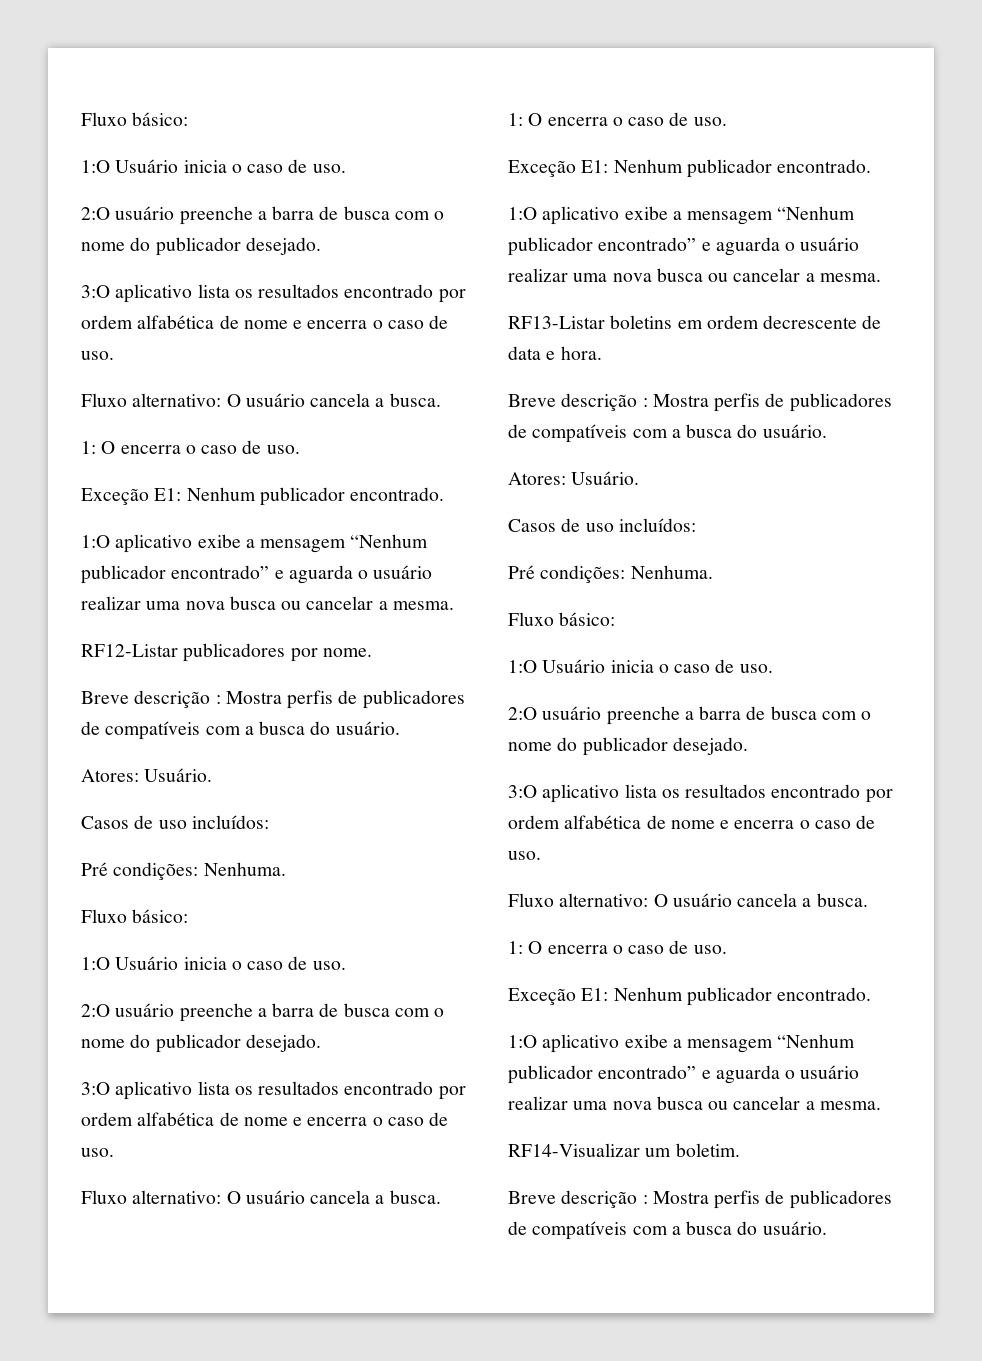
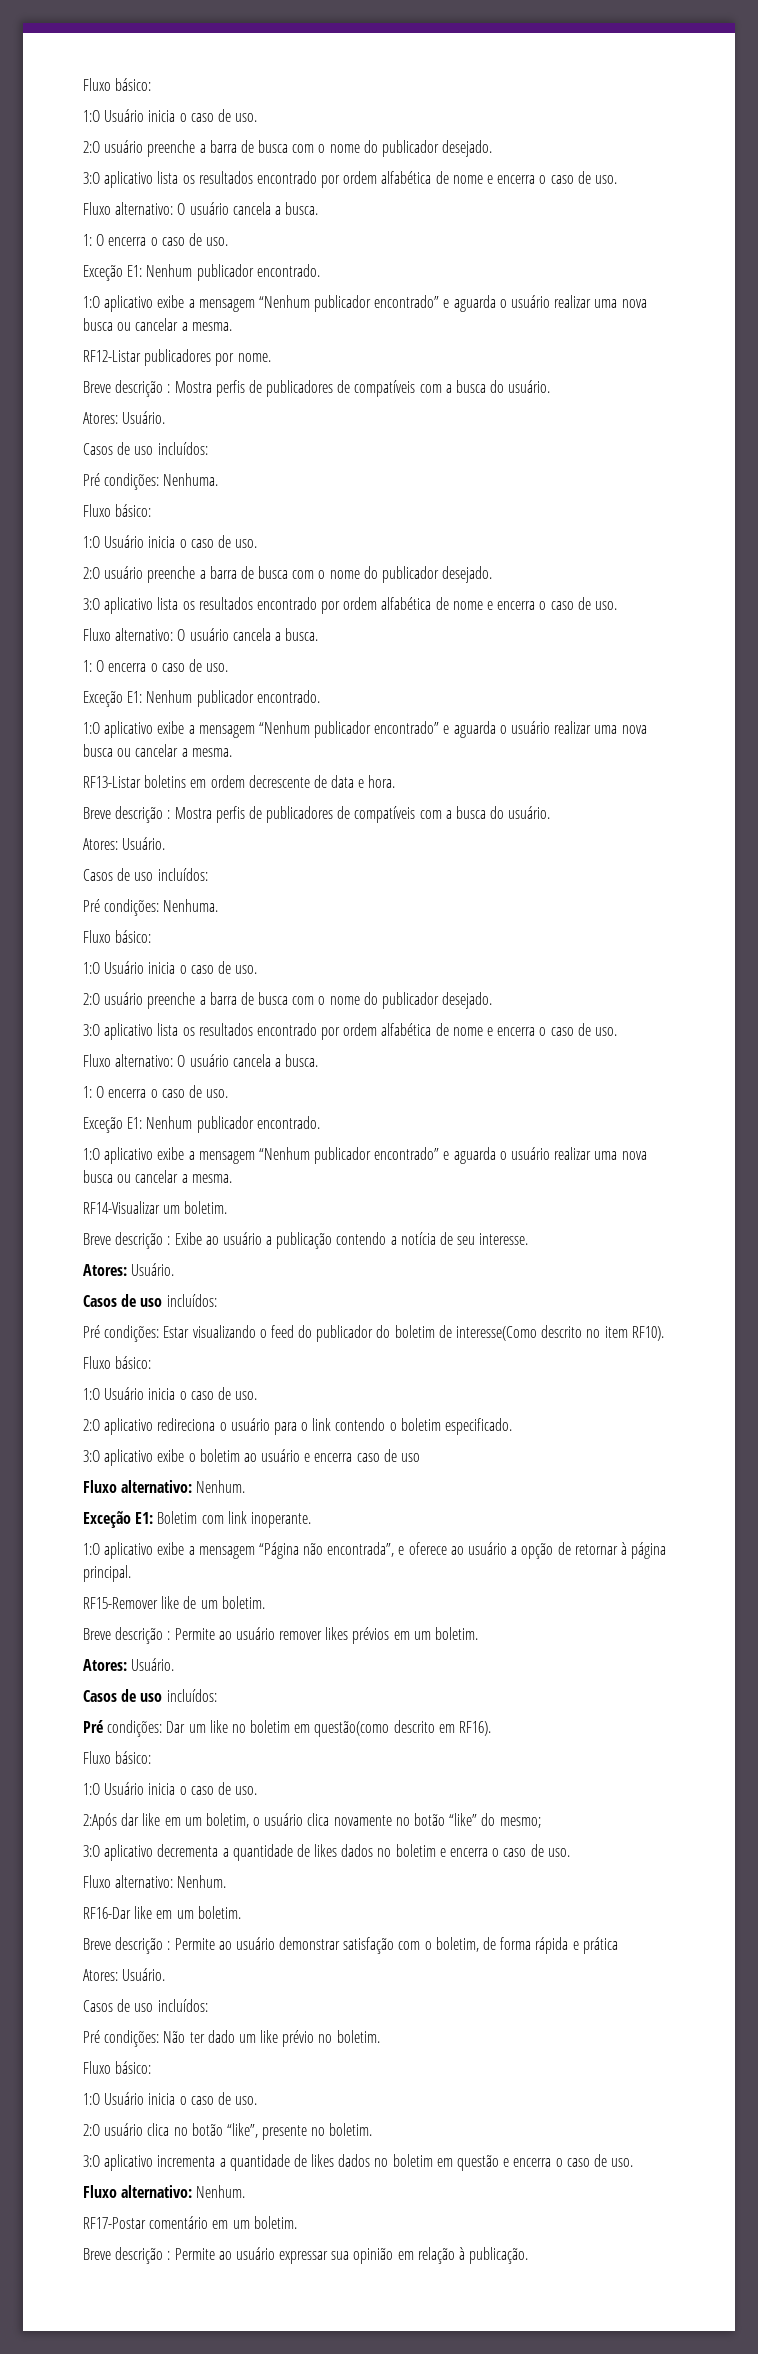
[652,1190,892,1209] [508,1221,827,1240] Mostra perfis de publicadores de compatíveis com a busca do usuário. -> [174,1232,529,1249] [83,1263,175,1276] [83,1294,217,1307] [83,1325,664,1342] [83,1356,152,1369] [83,1387,258,1400] [83,1418,513,1435] [83,1449,421,1466] [83,1480,246,1493] [83,1511,311,1528] [83,1542,667,1559] [83,1565,131,1582] [83,1596,265,1609] [83,1627,479,1644] [83,1658,175,1671] [83,1689,217,1702] [83,1720,492,1737] [83,1751,152,1764] [83,1782,258,1795] [83,1813,541,1830] [83,1844,570,1861] [83,1875,227,1888] [83,1906,241,1919] [83,1937,618,1954] [83,1968,166,1981] [83,1999,208,2012] [83,2030,380,2047] [83,2061,152,2074] [83,2092,258,2105] [83,2123,373,2140] [83,2154,634,2171] [83,2185,246,2198] [83,2216,297,2229] [83,2247,529,2264] Exibe ao usuário a publicação contendo a notícia de seu interesse. // Atores: Usuário. // Casos de uso incluídos: // Pré condições: Estar visualizando o feed do publicador do boletim de interesse(Como descrito no item RF10). // Fluxo básico: // 1:O Usuário inicia o caso de uso. // 2:O aplicativo redireciona o usuário para o link contendo o boletim especificado. // 3:O aplicativo exibe o boletim ao usuário e encerra caso de uso // Fluxo alternativo: Nenhum. // Exceção E1: Boletim com link inoperante. // 1:O aplicativo exibe a mensagem “Página não encontrada”, e oferece ao usuário a opção de retornar à página principal. // RF15-Remover like de um boletim. // Breve descrição : Permite ao usuário remover likes prévios em um boletim. // Atores: Usuário. // Casos de uso incluídos: // Pré condições: Dar um like no boletim em questão(como descrito em RF16). // Fluxo básico: // 1:O Usuário inicia o caso de uso. // 2:Após dar like em um boletim, o usuário clica novamente no botão “like” do mesmo; // 3:O aplicativo decrementa a quantidade de likes dados no boletim e encerra o caso de uso. // Fluxo alternativo: Nenhum. // RF16-Dar like em um boletim. // Breve descrição : Permite ao usuário demonstrar satisfação com o boletim, de forma rápida e prática // Atores: Usuário. // Casos de uso incluídos: // Pré condições: Não ter dado um like prévio no boletim. // Fluxo básico: // 1:O Usuário inicia o caso de uso. // 2:O usuário clica no botão “like”, presente no boletim. // 3:O aplicativo incrementa a quantidade de likes dados no boletim em questão e encerra o caso de uso. // Fluxo alternativo: Nenhum. // RF17-Postar comentário em um boletim. // Breve descrição : Permite ao usuário expressar sua opinião em relação à publicação.

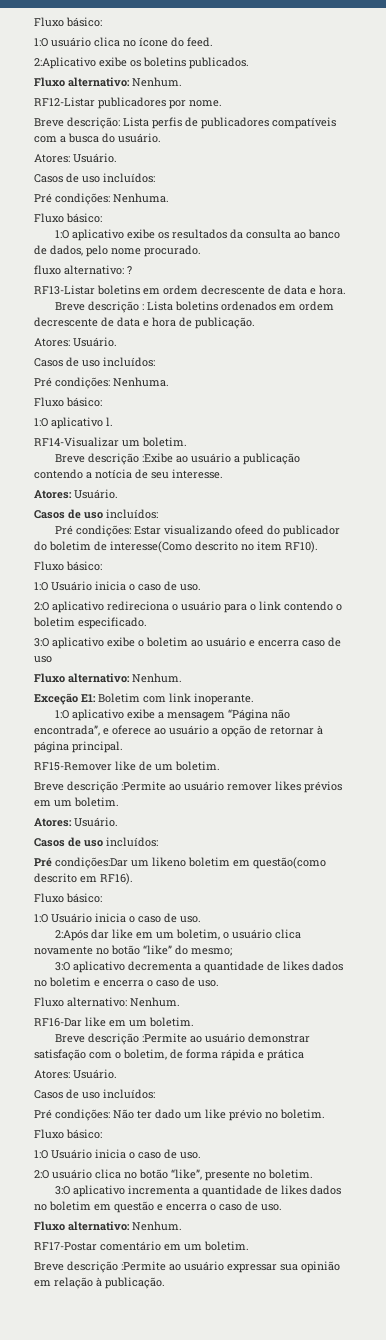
[83,78,152,91] [83,109,258,122] [83,140,493,157] [83,171,617,188] [83,202,319,215] [83,233,229,246] [83,264,320,281] [83,295,647,312] [83,318,232,331] Fluxo básico: // 1:O Usuário inicia o caso de uso. // 2:O usuário preenche a barra de busca com o nome do publicador desejado. // 3:O aplicativo lista os resultados encontrado por ordem alfabética de nome e encerra o caso de uso. // Fluxo alternativo: O usuário cancela a busca. // 1: O encerra o caso de uso. // Exceção E1: Nenhum publicador encontrado. // 1:O aplicativo exibe a mensagem “Nenhum publicador encontrado” e aguarda o usuário realizar uma nova busca ou cancelar a mesma. -> [34,17,102,27] [34,37,213,47] [34,57,249,69] [34,77,182,87] Fluxo básico: // 1:O usuário clica no ícone do feed. // 2:Aplicativo exibe os boletins publicados. // Fluxo alternativo: Nenhum.
[115,380,351,397] descrição : Mostra perfis de publicadores de -> [67,117,269,129] descrição: Lista perfis de publicadores
[104,535,258,548] [83,566,493,583] [83,597,617,614] [83,628,319,641] [83,659,229,672] [83,690,320,707] [83,721,647,738] [83,744,232,757] Usuário inicia o caso de uso. // 2:O usuário preenche a barra de busca com o nome do publicador desejado. // 3:O aplicativo lista os resultados encontrado por ordem alfabética de nome e encerra o caso de uso. // Fluxo alternativo: O usuário cancela a busca. // 1: O encerra o caso de uso. // Exceção E1: Nenhum publicador encontrado. // 1:O aplicativo exibe a mensagem “Nenhum publicador encontrado” e aguarda o usuário realizar uma nova busca ou cancelar a mesma. -> [72,229,341,241] [34,245,201,257] [34,265,132,275] aplicativo exibe os resultados da consulta ao banco de dados, pelo nome procurado. // fluxo alternativo: ?
[174,806,551,823] Mostra perfis de publicadores de compatíveis com a busca do usuário. -> [147,301,335,311] [34,317,255,329] Lista boletins ordenados em ordem decrescente de data e hora de publicação.
[104,961,258,974] [83,992,493,1009] [83,1023,617,1040] [83,1054,319,1067] [83,1085,229,1098] [83,1116,320,1133] [83,1147,647,1164] [83,1170,232,1183] Usuário inicia o caso de uso. // 2:O usuário preenche a barra de busca com o nome do publicador desejado. // 3:O aplicativo lista os resultados encontrado por ordem alfabética de nome e encerra o caso de uso. // Fluxo alternativo: O usuário cancela a busca. // 1: O encerra o caso de uso. // Exceção E1: Nenhum publicador encontrado. // 1:O aplicativo exibe a mensagem “Nenhum publicador encontrado” e aguarda o usuário realizar uma nova busca ou cancelar a mesma. -> [51,417,113,429] aplicativo l.
[167,1232,202,1245] : Exibe -> [142,453,174,463] :Exibe
[259,1325,294,1338] o feed -> [235,525,265,535] ofeed
[167,1628,215,1640] : Permite -> [121,781,166,791] :Permite
[107,1720,246,1737] condições: Dar um like no -> [55,857,186,869] condições:Dar um likeno
[167,1938,215,1950] : Permite -> [142,1033,188,1043] :Permite
[167,2248,215,2260] : Permite -> [121,1261,166,1271] :Permite

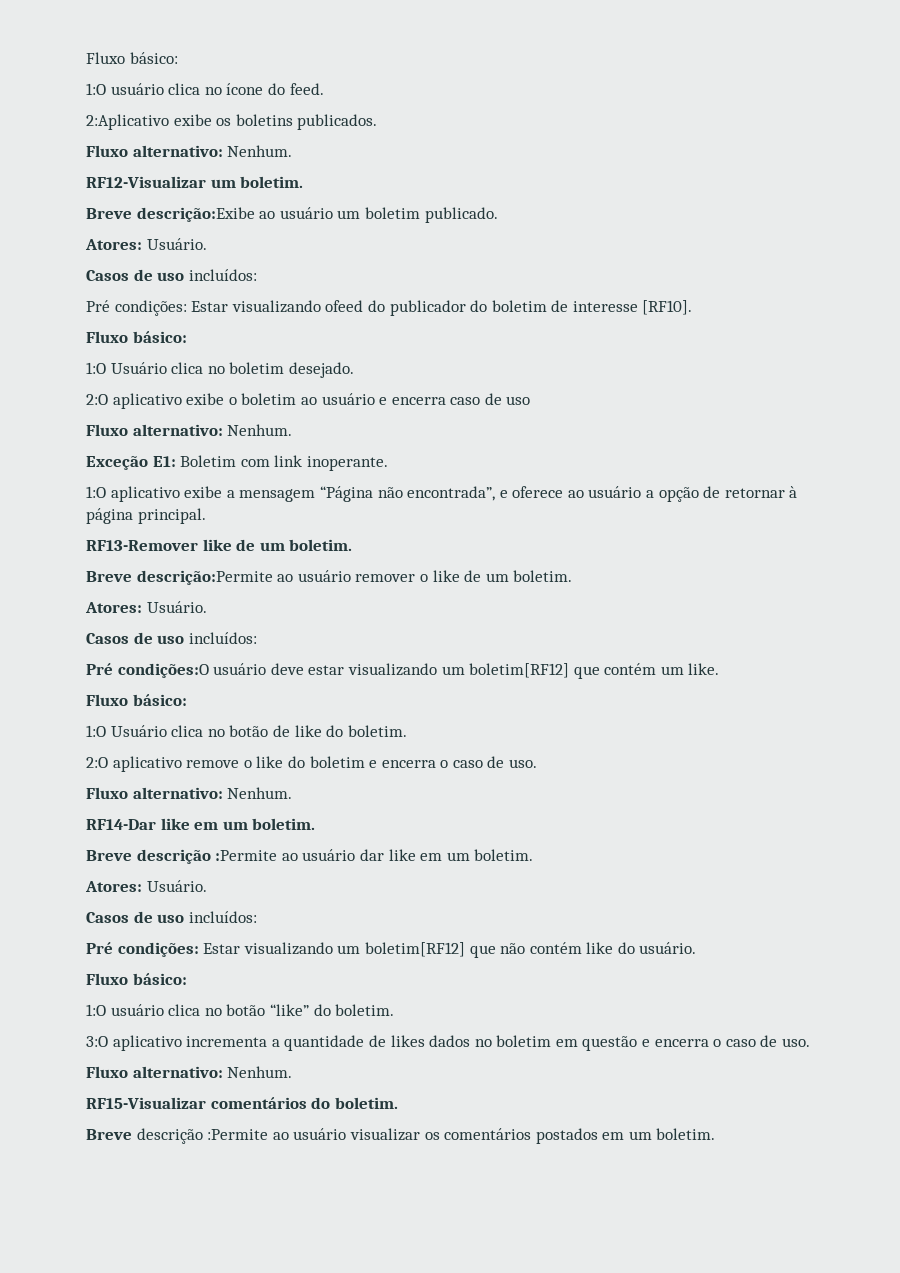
[34,97,222,109] [34,117,336,129] [34,133,161,143] [34,153,117,163] [34,173,155,183] [34,193,169,205] [34,213,102,223] [55,229,341,241] [34,245,201,257] [34,265,132,275] [34,285,346,295] [55,301,335,313] [34,317,255,329] [34,337,117,347] [34,357,155,367] [34,377,169,389] [34,397,102,407] [34,417,113,429] [34,437,187,447] [55,453,301,465] [34,469,223,479] RF12-Listar publicadores por nome. // Breve descrição: Lista perfis de publicadores compatíveis com a busca do usuário. // Atores: Usuário. // Casos de uso incluídos: // Pré condições: Nenhuma. // Fluxo básico: // 1:O aplicativo exibe os resultados da consulta ao banco de dados, pelo nome procurado. // fluxo alternativo: ? // RF13-Listar boletins em ordem decrescente de data e hora. // Breve descrição : Lista boletins ordenados em ordem decrescente de data e hora de publicação. // Atores: Usuário. // Casos de uso incluídos: // Pré condições: Nenhuma. // Fluxo básico: // 1:O aplicativo l. // RF14-Visualizar um boletim. // Breve descrição :Exibe ao usuário a publicação contendo a notícia de seu interesse. -> [86,176,304,188] [86,207,498,223] RF12-Visualizar um boletim. // Breve descrição:Exibe ao usuário um boletim publicado.
[110,541,318,553] [34,561,102,571] [34,581,201,591] [34,601,342,613] [33,617,147,629] [34,638,49,647] interesse(Como descrito no item RF10). // Fluxo básico: // 1:O Usuário inicia o caso de uso. // 2:O aplicativo redireciona o usuário para o link contendo o boletim especificado. // 3:O -> [572,300,693,315] [86,331,187,343] [86,362,354,378] [86,394,108,405] interesse [RF10]. // Fluxo básico: // 1:O Usuário clica no boletim desejado. // 2:O
[34,761,220,771] [34,781,342,793] RF15-Remover like de um boletim. // Breve descrição :Permite ao usuário remover likes prévios -> [86,539,353,551] [86,570,573,585] [85,601,207,613] [86,632,257,644] [86,663,720,679] [86,694,187,706] [86,725,407,737] [86,756,538,772] [86,787,293,799] [86,818,316,830] [86,849,416,864] RF13-Remover like de um boletim. // Breve descrição:Permite ao usuário remover o like de um boletim. // Atores: Usuário. // Casos de uso incluídos: // Pré condições:O usuário deve estar visualizando um boletim[RF12] que contém um like. // Fluxo básico: // 1:O Usuário clica no botão de like do boletim. // 2:O aplicativo remove o like do boletim e encerra o caso de uso. // Fluxo alternativo: Nenhum. // RF14-Dar like em um boletim. // Breve descrição :Permite ao usuário dar like
[55,857,326,869] [34,873,133,885] [34,893,102,903] [34,913,201,923] [55,929,302,941] [34,946,93,955] condições:Dar um likeno boletim em questão(como descrito em RF16). // Fluxo básico: // 1:O Usuário inicia o caso de uso. // 2:Após dar like em um boletim, o usuário clica novamente -> [117,942,697,958] [86,973,187,985] [86,1004,201,1016] condições: Estar visualizando um boletim[RF12] que não contém like do usuário. // Fluxo básico: // 1:O usuário clica
[191,948,232,956] [55,961,344,973] [34,977,219,987] [34,997,180,1007] [34,1017,194,1027] [55,1033,311,1045] [34,1049,304,1061] [34,1069,117,1079] [34,1089,155,1099] [34,1109,325,1121] [34,1129,102,1139] [34,1149,201,1159] [34,1169,266,1181] mesmo; // 3:O aplicativo decrementa a quantidade de likes dados no boletim e encerra o caso de uso. // Fluxo alternativo: Nenhum. // RF16-Dar like em um boletim. // Breve descrição :Permite ao usuário demonstrar satisfação com o boletim, de forma rápida e prática // Atores: Usuário. // Casos de uso incluídos: // Pré condições: Não ter dado um like prévio no boletim. // Fluxo básico: // 1:O Usuário inicia o caso de uso. // 2:O usuário clica no botão “like”, presente no -> (331, 1010) none
[34,1241,249,1251] [34,1261,340,1273] [34,1277,165,1289] RF17-Postar comentário em um boletim. // Breve descrição :Permite ao usuário expressar sua opinião em relação à publicação. -> [86,1097,398,1109] [86,1128,716,1144] RF15-Visualizar comentários do boletim. // Breve descrição :Permite ao usuário visualizar os comentários postados em um boletim.

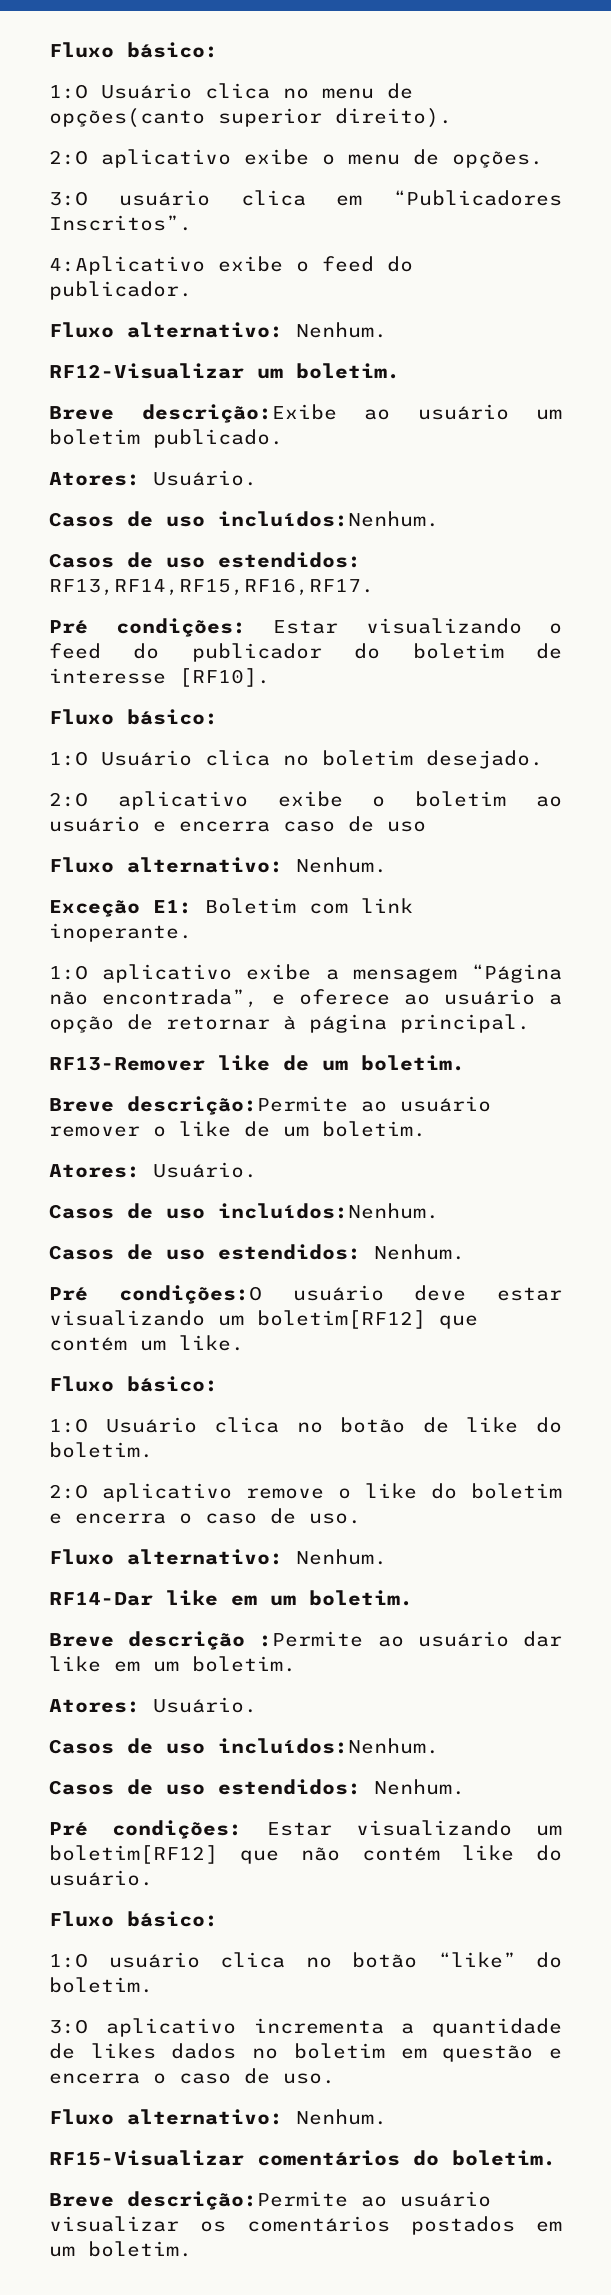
[86,52,178,64] [86,83,324,95] [86,114,378,130] Fluxo básico: // 1:O usuário clica no ícone do feed. // 2:Aplicativo exibe os boletins publicados. -> [49,42,218,58] [49,83,413,99] [49,108,452,128] [49,149,543,168] [49,190,562,206] [49,215,192,231] [49,256,413,275] [49,281,192,300] Fluxo básico: // 1:O Usuário clica no menu de opções(canto superior direito). // 2:O aplicativo exibe o menu de opções. // 3:O usuário clica em “Publicadores Inscritos”. // 4:Aplicativo exibe o feed do publicador.
[188,269,257,281] [86,300,364,316] incluídos: // Pré condições: Estar visualizando ofeed -> [218,511,439,527] [49,552,361,568] [49,578,374,596] [49,618,562,637] [49,643,101,659] incluídos:Nenhum. // Casos de uso estendidos: RF13,RF14,RF15,RF16,RF17. // Pré condições: Estar visualizando o feed
[188,632,257,644] incluídos: -> [218,1203,439,1219] [49,1244,465,1260] incluídos:Nenhum. // Casos de uso estendidos: Nenhum.
[188,911,257,923] incluídos: -> [218,1738,439,1754] [49,1779,465,1795] incluídos:Nenhum. // Casos de uso estendidos: Nenhum.
[136,1128,269,1144] descrição :Permite -> [127,2191,348,2210] descrição:Permite

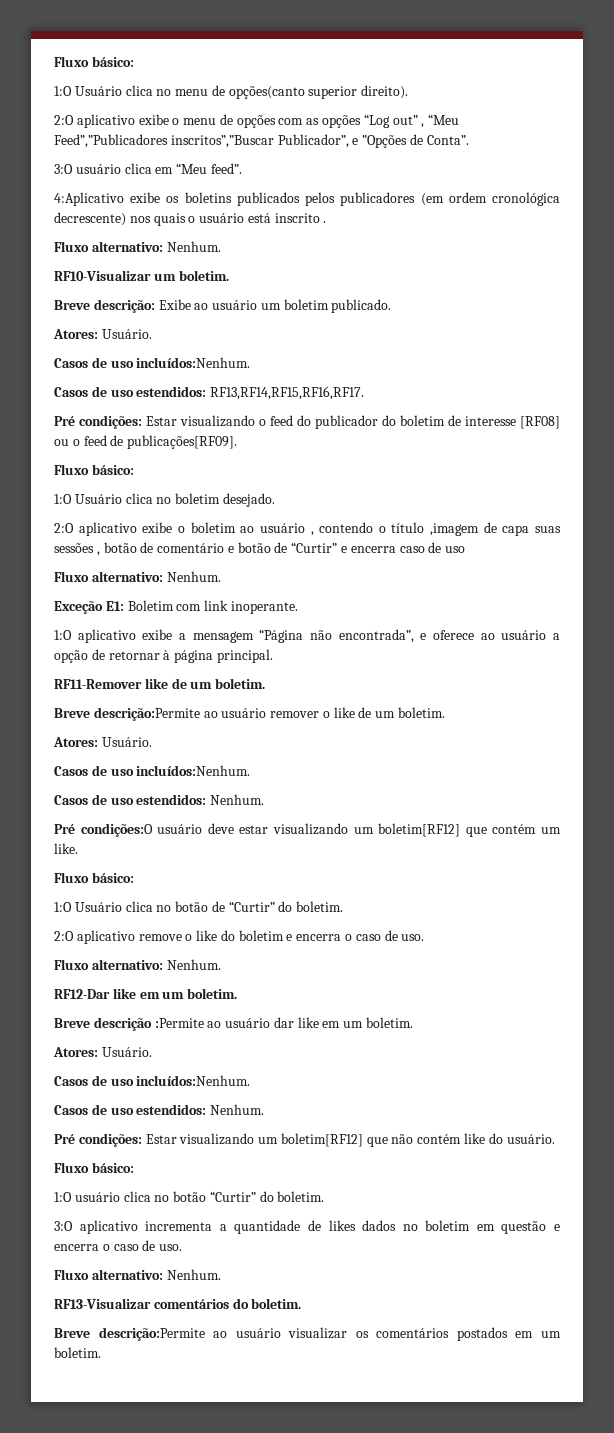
[452,151,543,168] opções. -> [236,114,460,128] [54,134,469,148] opções com as opções “Log out” , “Meu Feed”,”Publicadores inscritos”,”Buscar Publicador”, e ”Opções de Conta”.
[393,190,562,206] [49,215,192,231] “Publicadores Inscritos”. -> [176,163,242,174] “Meu feed”.
[296,256,413,272] [49,281,192,300] [49,322,387,338] [49,363,400,379] [49,404,337,423] o feed do publicador. // Fluxo alternativo: Nenhum. // RF12-Visualizar um boletim. // Breve descrição:Exibe -> [166,192,560,206] [54,212,327,226] [54,241,221,252] [54,270,229,281] [54,299,191,313] os boletins publicados pelos publicadores (em ordem cronológica decrescente) nos quais o usuário está inscrito . // Fluxo alternativo: Nenhum. // RF10-Visualizar um boletim. // Breve descrição: Exibe
[179,668,270,687] [RF10]. -> [520,416,560,429] [54,435,238,449] [RF08] ou o feed de publicações[RF09].
(140, 824) none -> [310,522,562,536] [54,542,338,556] , contendo o título ,imagem de capa suas sessões , botão de comentário e botão de “Curtir”
[49,1057,205,1071] RF13-Remover -> [54,679,142,689] RF11-Remover
[466,1417,519,1433] like -> [228,901,275,912] “Curtir”
[49,1592,153,1606] RF14-Dar -> [54,989,110,999] RF12-Dar
[437,1952,516,1968] “like” -> [209,1191,256,1202] “Curtir”
[49,2150,244,2166] RF15-Visualizar -> [54,1298,151,1309] RF13-Visualizar

